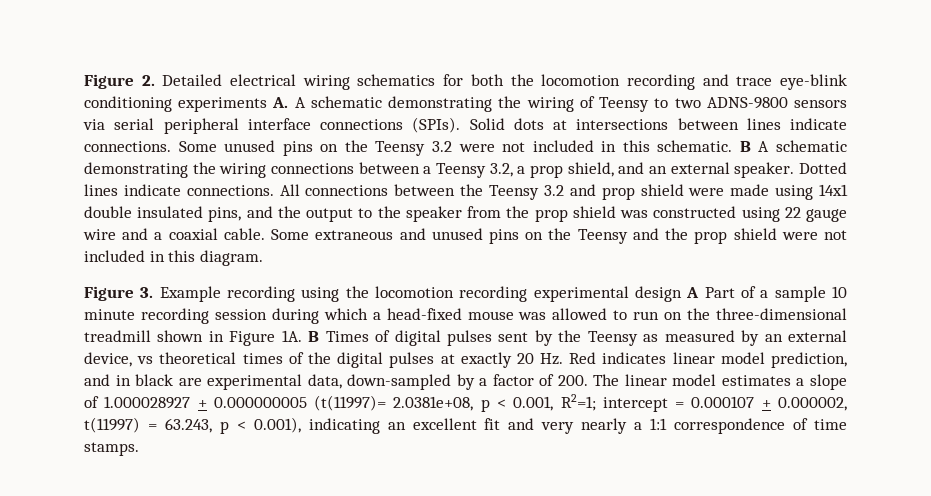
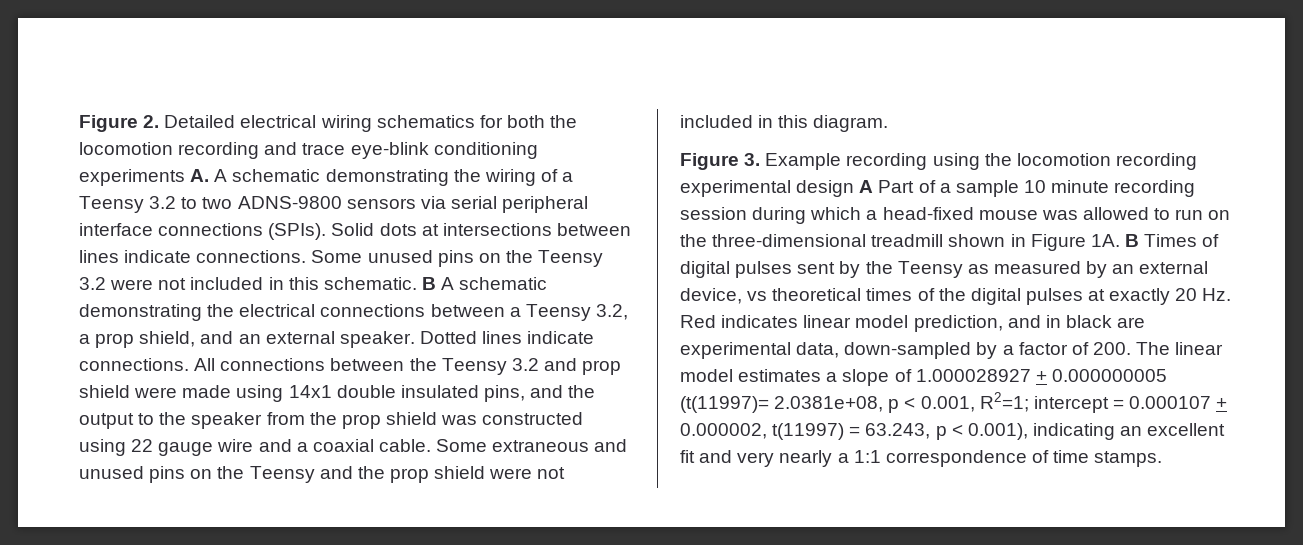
[599,97,650,112] Teensy -> [562,172,574,182] [79,196,177,213] a Teensy 3.2
[219,163,267,178] wiring -> [239,304,316,317] electrical

